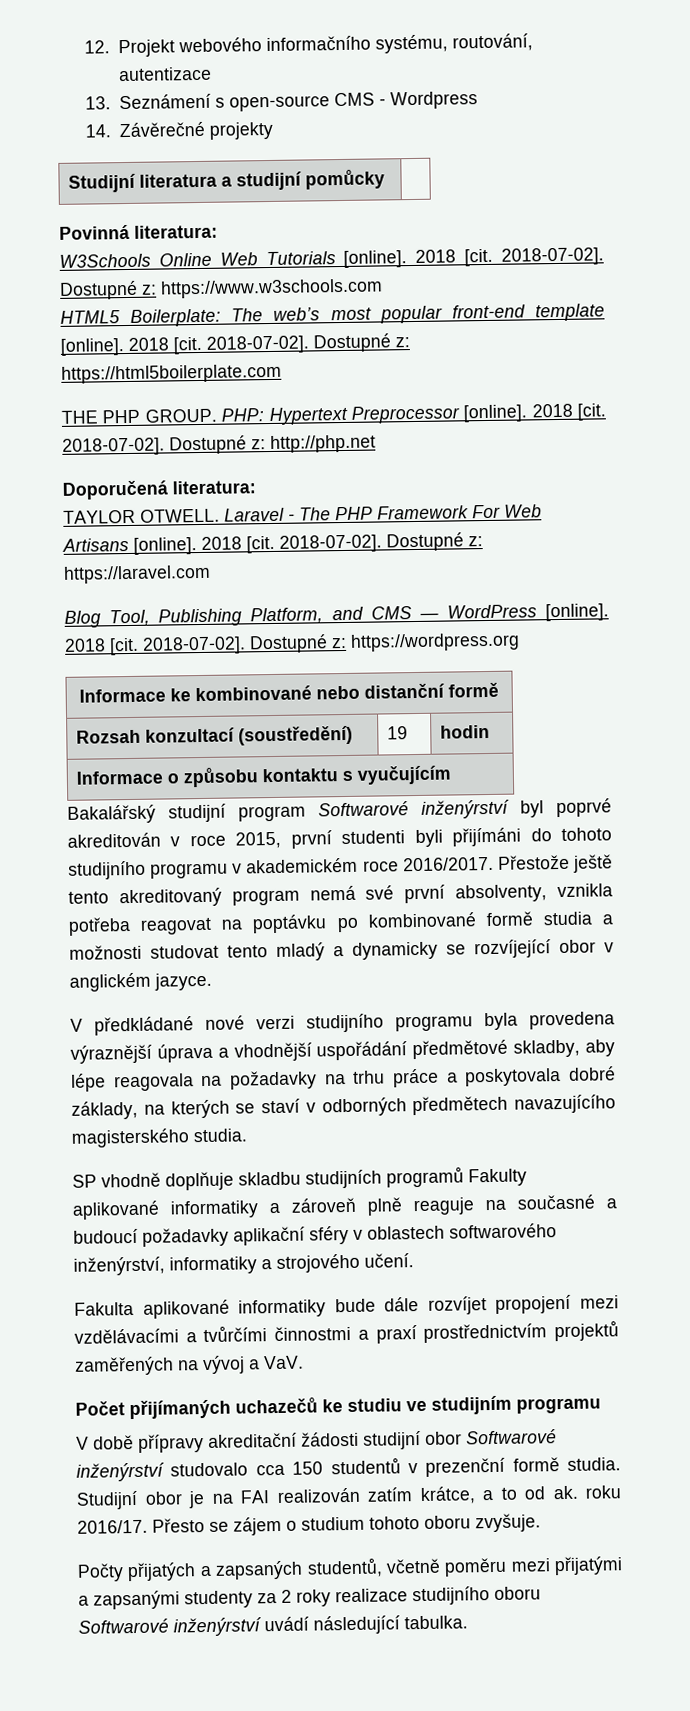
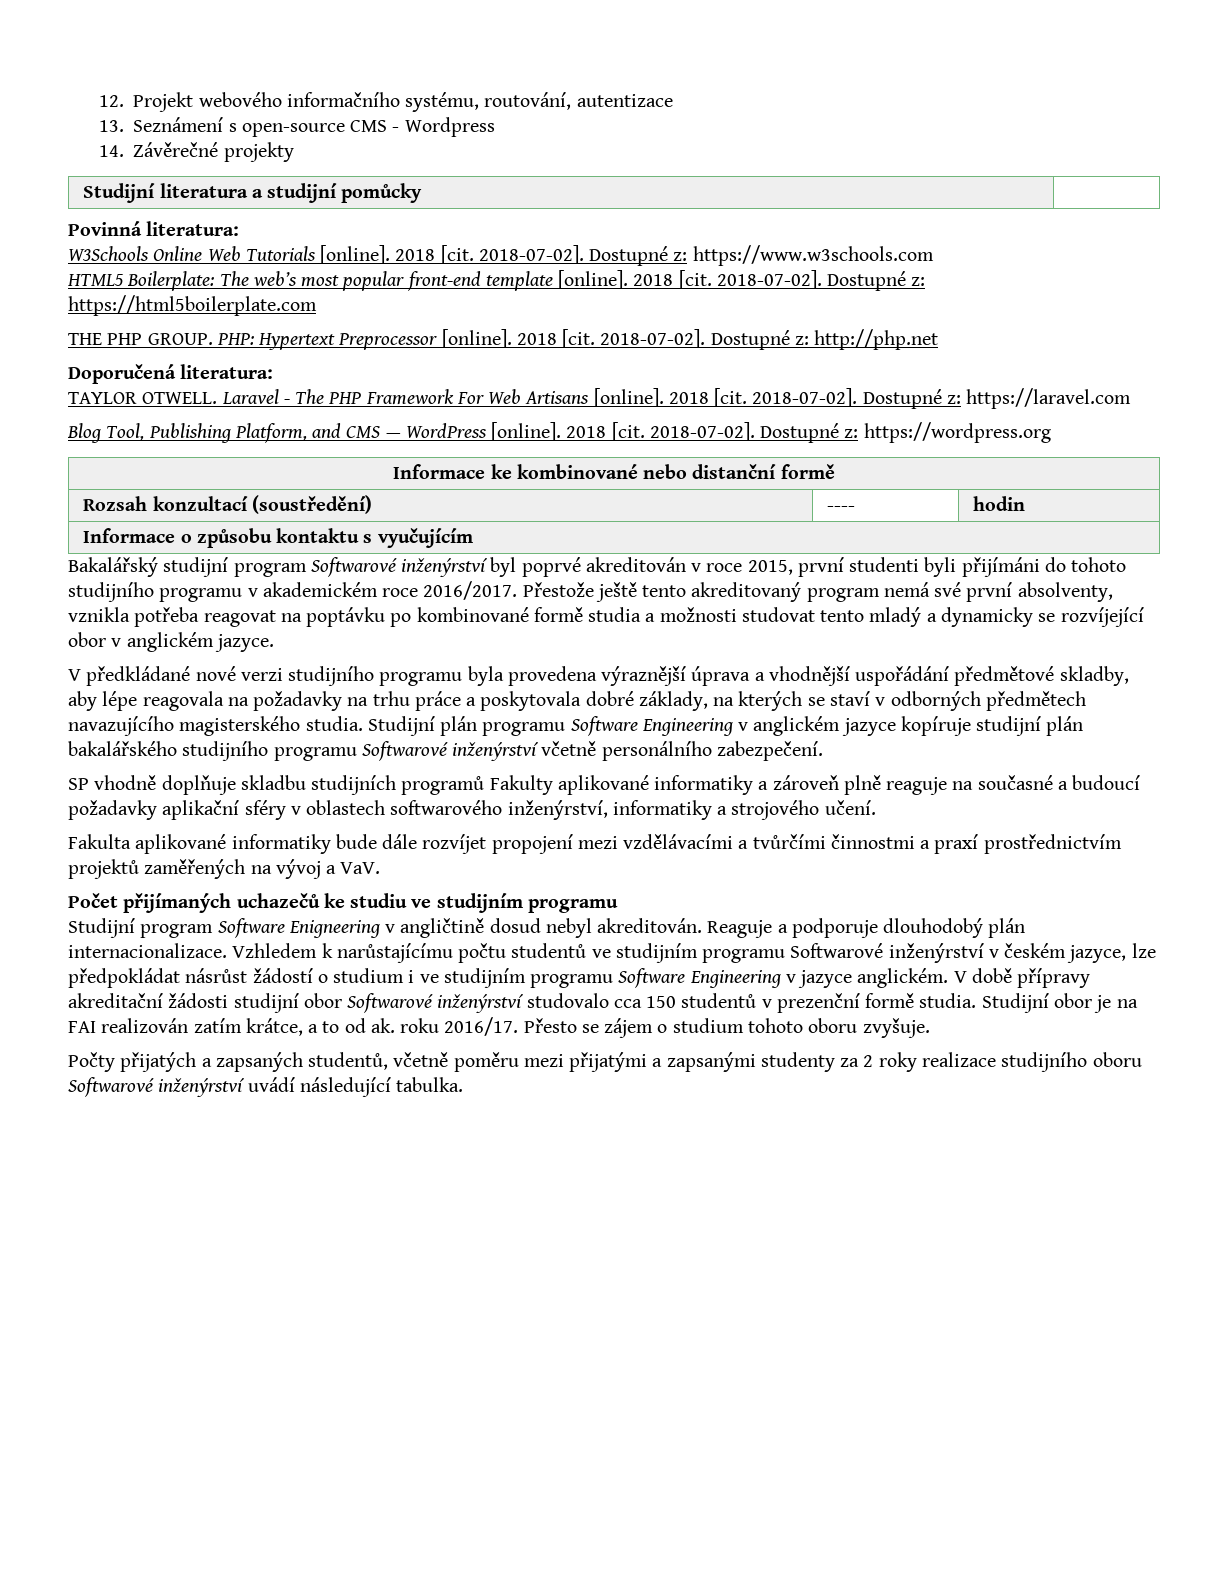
[387,726,409,740] 19 -> [827,506,856,511] ----
(247, 1135) none -> [367,716,1084,736] [68,741,823,761] Studijní plán programu Software Engineering v anglickém jazyce kopíruje studijní plán bakalářského studijního programu Softwarové inženýrství včetně personálního zabezpečení.
(601, 1405) none -> [68,918,1026,938] [68,943,1156,963] [68,968,949,988] Studijní program Software Enigneering v angličtině dosud nebyl akreditován. Reaguje a podporuje dlouhodobý plán internacionalizace. Vzhledem k narůstajícímu počtu studentů ve studijním programu Softwarové inženýrství v českém jazyce, lze předpokládat násrůst žádostí o studium i ve studijním programu Software Engineering v jazyce anglickém.

